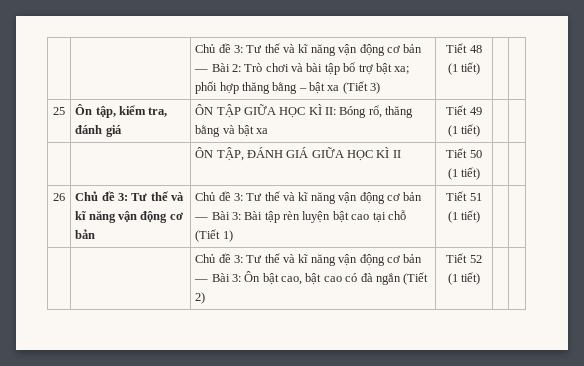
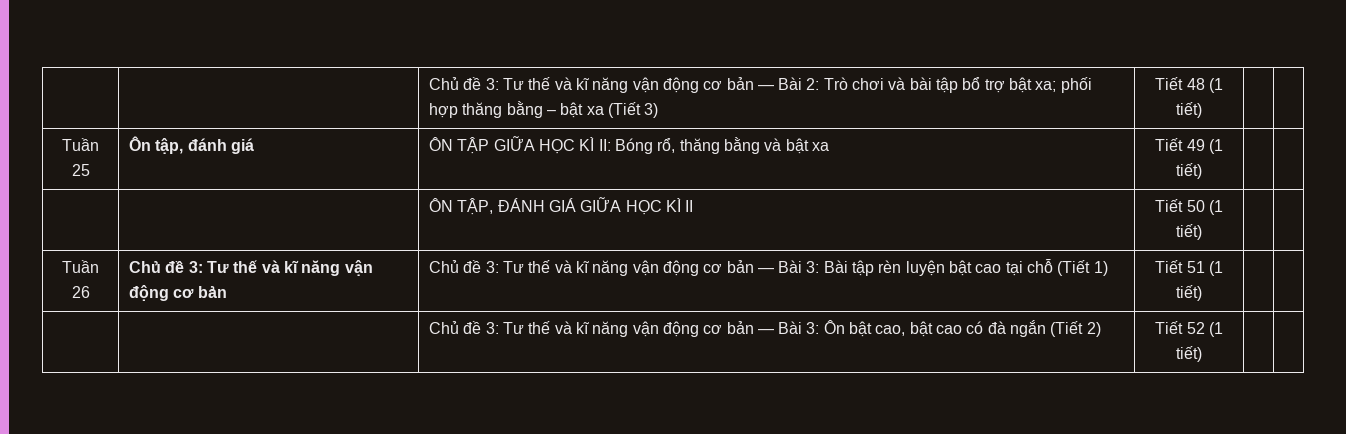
(481, 68) none -> [62,138,99,151] Tuần
[118,105,168,117] kiểm tra, -> (184, 146) none
(481, 173) none -> [62,260,99,273] Tuần

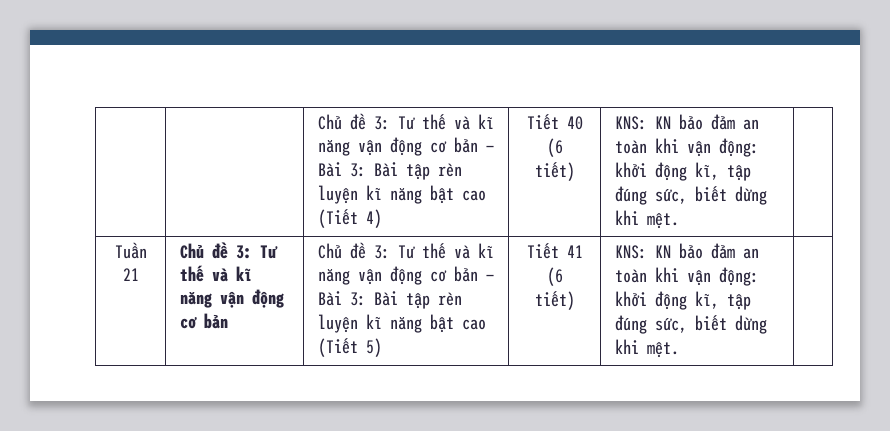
[806,77,1092,93] [428,101,659,118] [1155,77,1223,93] [1176,102,1202,118] [62,138,99,151] [71,164,90,176] [128,136,254,154] [428,136,829,154] [1155,138,1223,154] [1176,163,1202,179] [428,197,694,215] [1155,199,1223,215] [1176,224,1202,240] [62,260,99,273] [71,286,90,298] 2: Trò chơi và bài tập bổ trợ bật xa; phối hợp thăng bằng – bật xa (Tiết 3) | Tiết 48 (1 tiết) | | // Tuần 25 | Ôn tập, đánh giá | ÔN TẬP GIỮA HỌC KÌ II: Bóng rổ, thăng bằng và bật xa | Tiết 49 (1 tiết) | | // | | ÔN TẬP, ĐÁNH GIÁ GIỮA HỌC KÌ II | Tiết 50 (1 tiết) | | // Tuần 26 -> [349,162,462,180] [317,185,486,204] [317,209,382,228] [526,114,583,130] [546,138,563,157] [534,162,575,181] [614,114,759,130] [614,138,759,157] [614,162,751,181] [614,186,767,205] [614,210,679,229] [114,242,147,259] [122,268,139,281] 3: Bài tập rèn luyện kĩ năng bật cao (Tiết 4) | Tiết 40 (6 tiết) | KNS: KN bảo đảm an toàn khi vận động: khởi động kĩ, tập đúng sức, biết dừng khi mệt. | // Tuần 21
[949,259,1108,276] [1155,260,1223,276] [1176,285,1202,301] [428,320,1101,337] [1155,321,1223,337] [1176,346,1202,362] bật cao tại chỗ (Tiết 1) | Tiết 51 (1 tiết) | | // | | Chủ đề 3: Tư thế và kĩ năng vận động cơ bản — Bài 3: Ôn bật cao, bật cao có đà ngắn (Tiết 2) | Tiết 52 (1 tiết) | -> [365,314,486,333] [317,338,382,357] [526,243,583,259] [546,267,563,286] [534,291,575,310] [614,243,759,259] [614,267,759,286] [614,291,751,310] [614,315,767,334] [614,339,679,358] kĩ năng bật cao (Tiết 5) | Tiết 41 (6 tiết) | KNS: KN bảo đảm an toàn khi vận động: khởi động kĩ, tập đúng sức, biết dừng khi mệt.

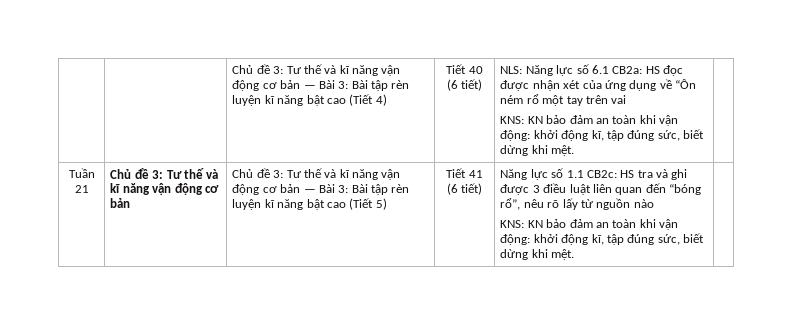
(575, 171) none -> [500,64,684,76] [500,79,697,91] [500,94,627,106] NLS: Năng lực số 6.1 CB2a: HS đọc được nhận xét của ứng dụng về “Ôn ném rổ một tay trên vai //
(575, 300) none -> [500,168,688,180] [500,183,702,195] [500,198,654,210] Năng lực số 1.1 CB2c: HS tra và ghi được 3 điều luật liên quan đến “bóng rổ”, nêu rõ lấy từ nguồn nào //

